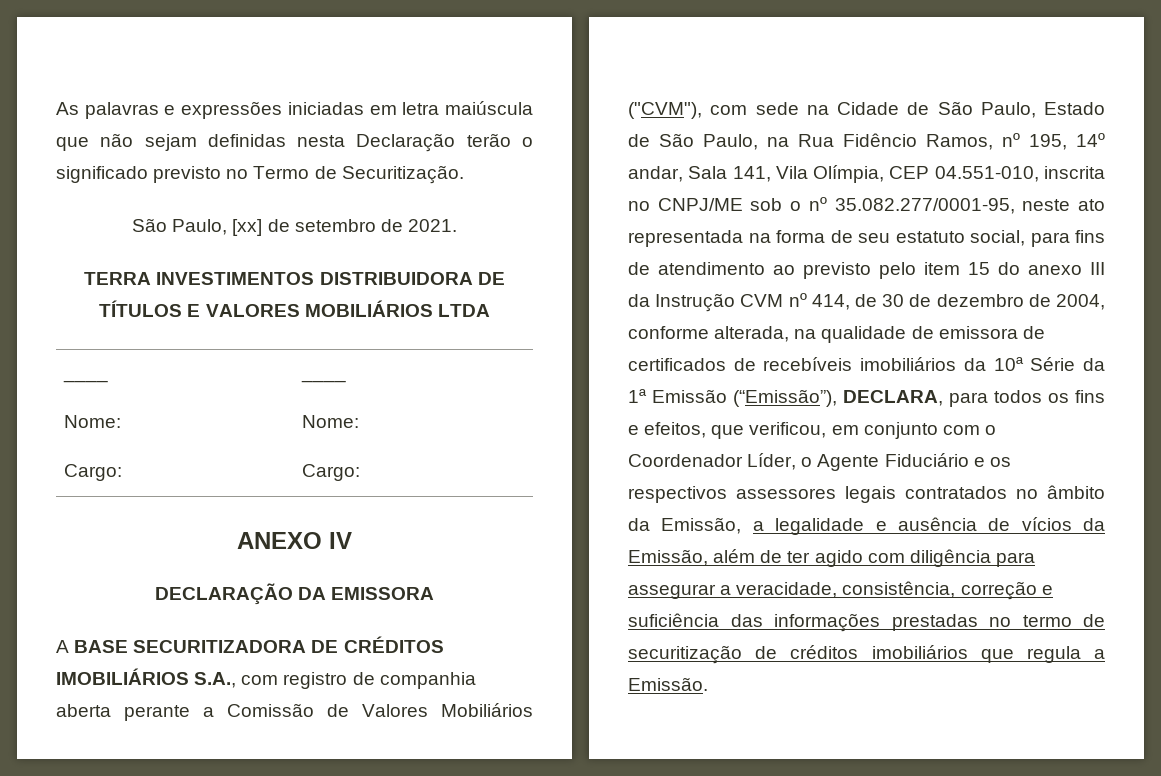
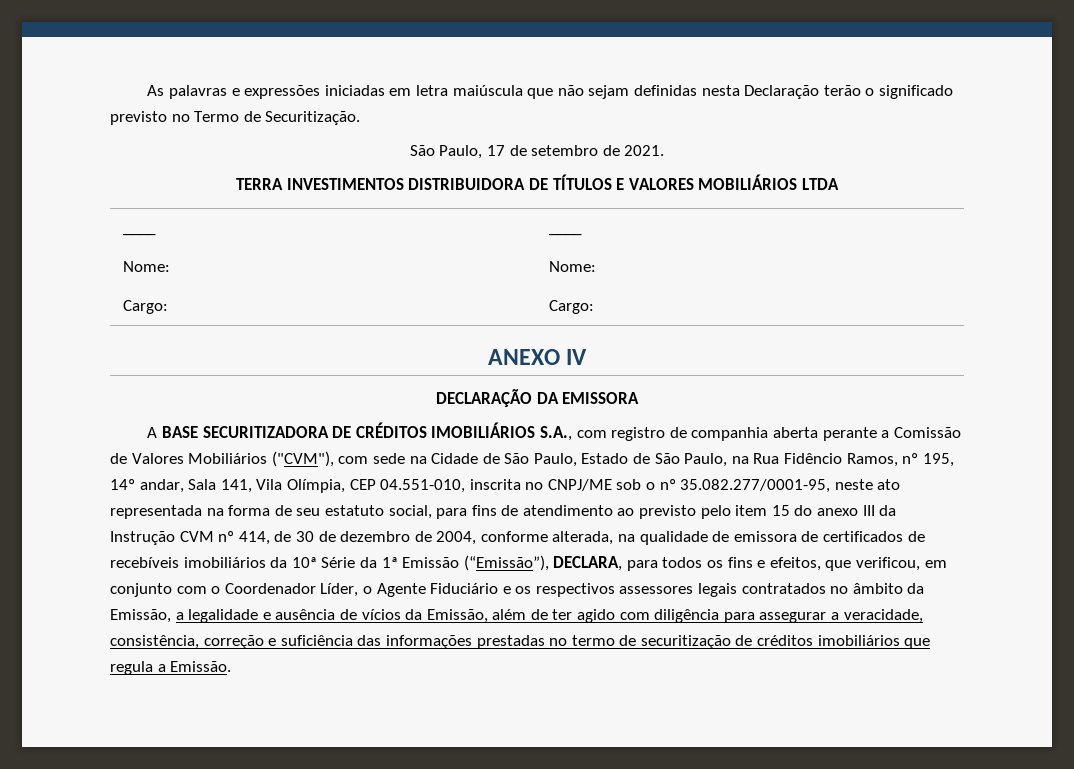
[232,219,263,236] [xx] -> [486,145,505,156] 17

